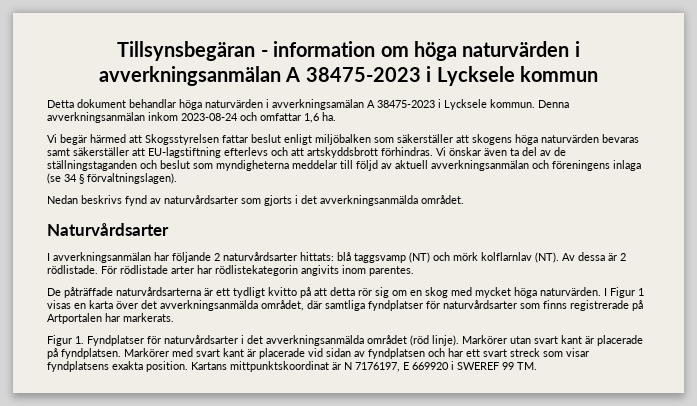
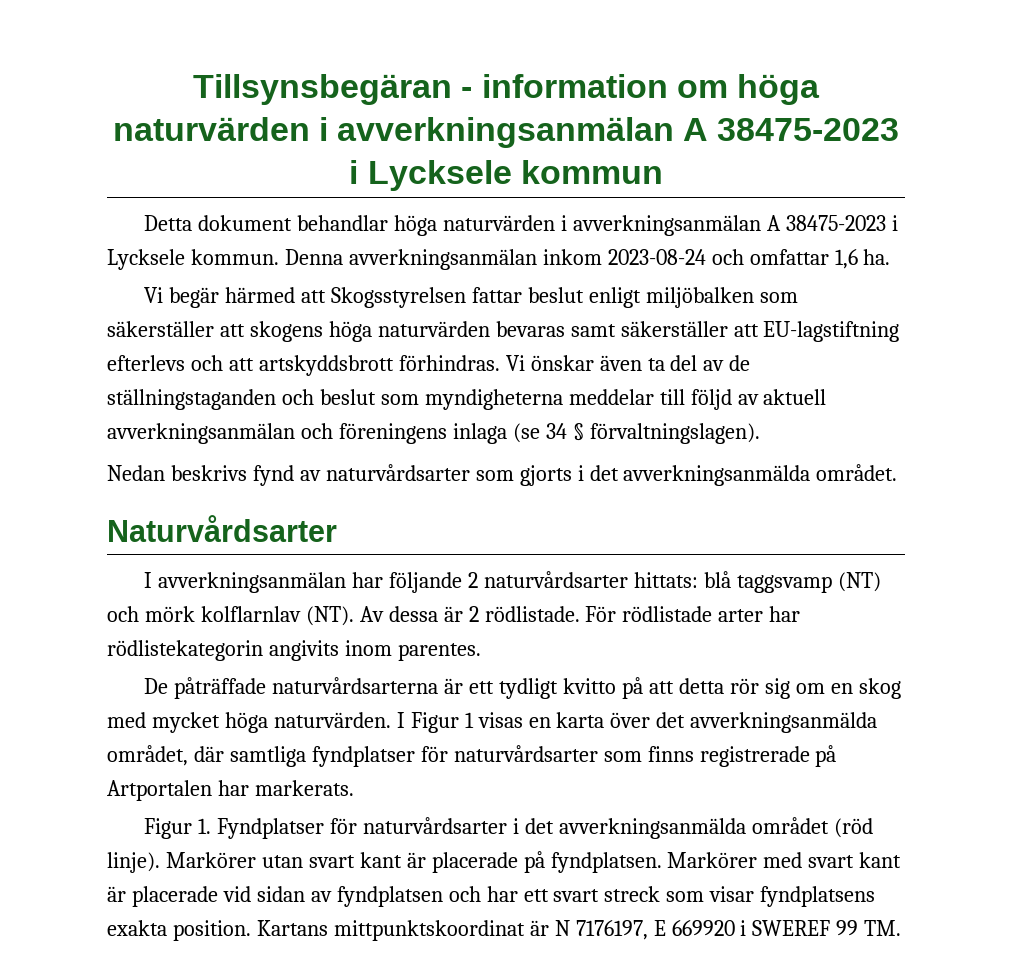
[272,99,364,110] avverkningsamälan -> [572,215,761,236] avverkningsanmälan

